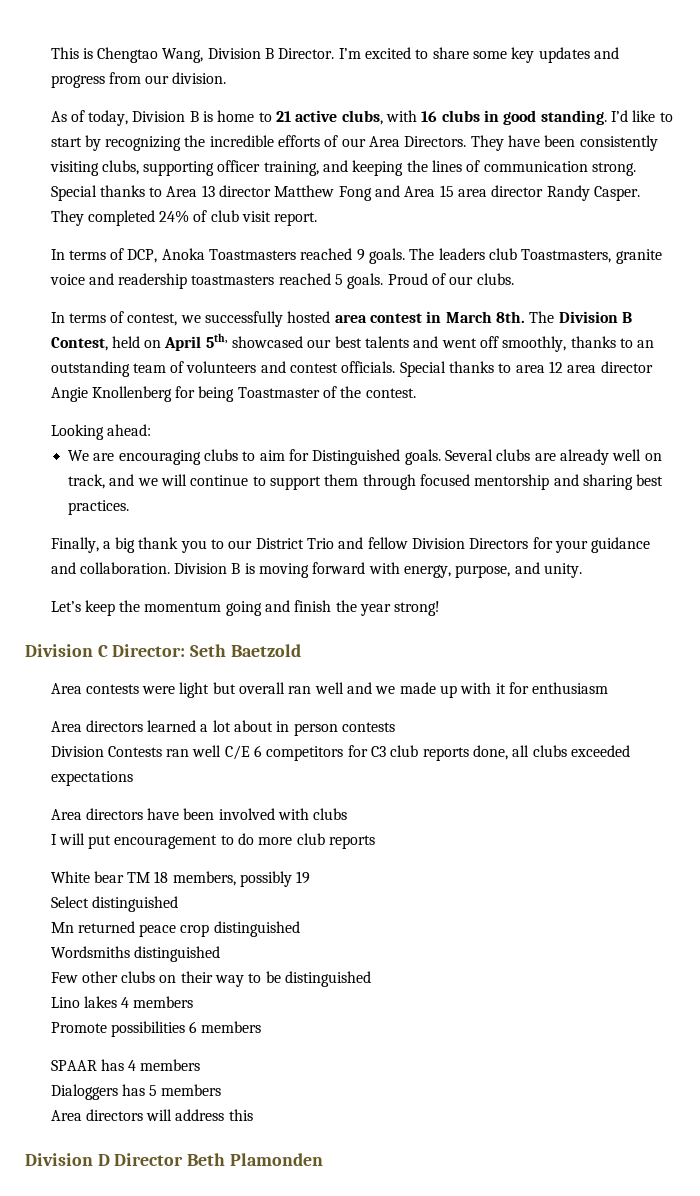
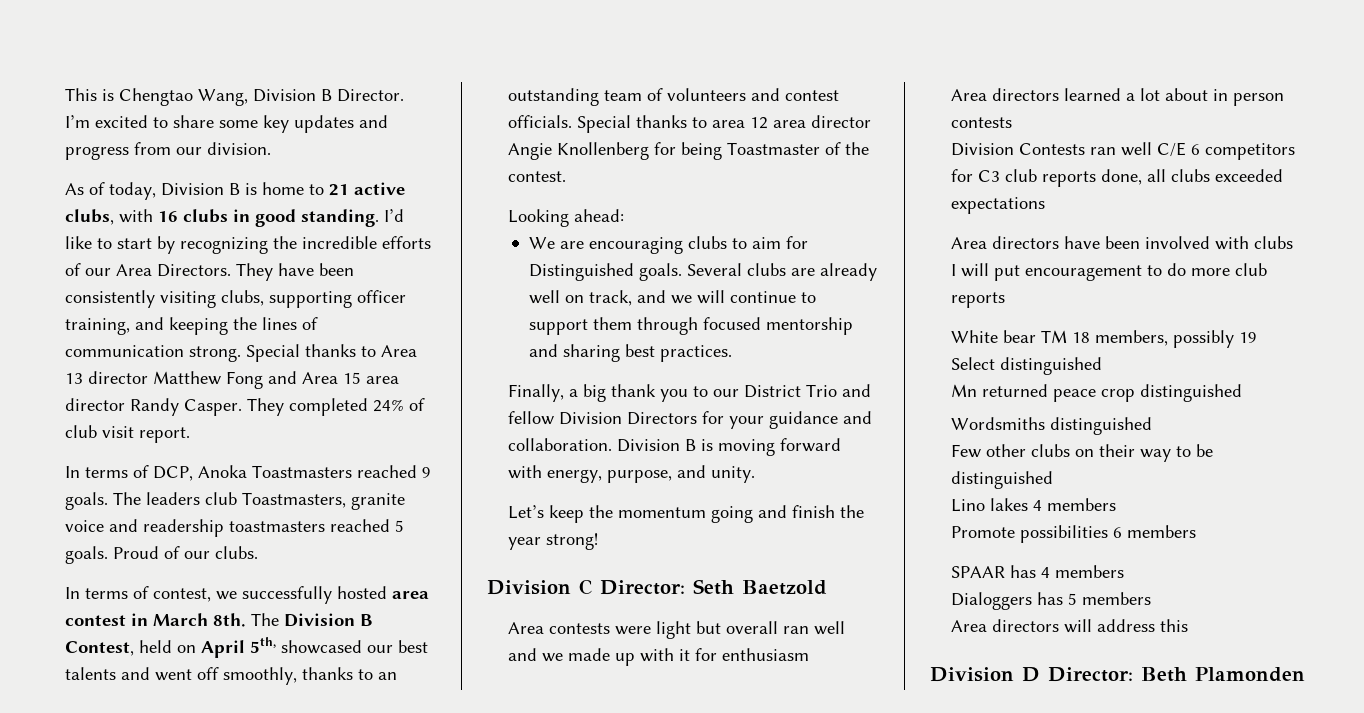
[114,1153,184,1166] Director -> [1048,667,1133,682] Director:

